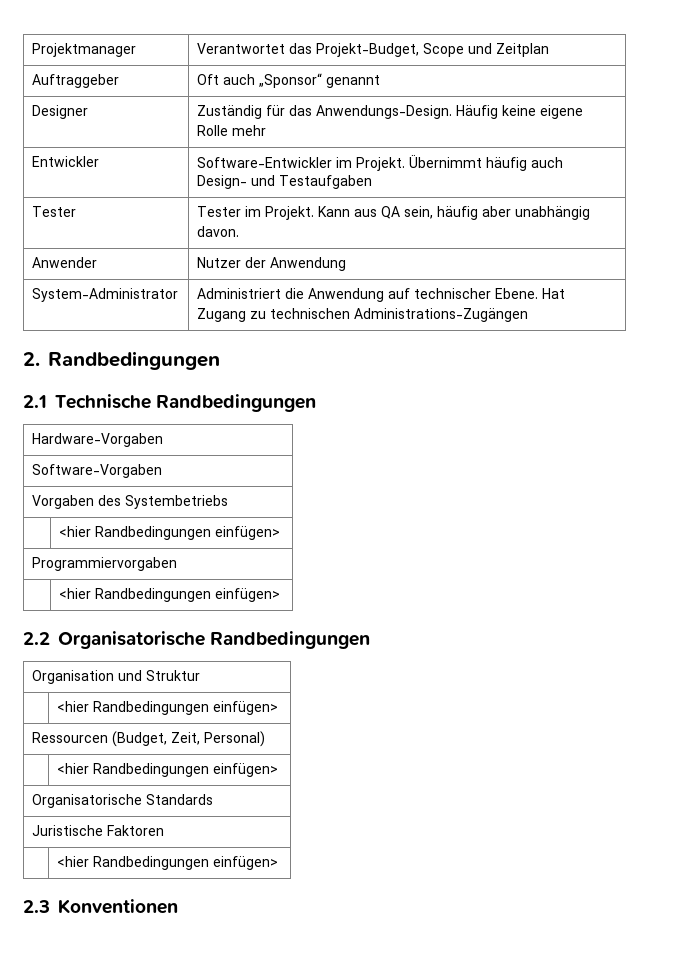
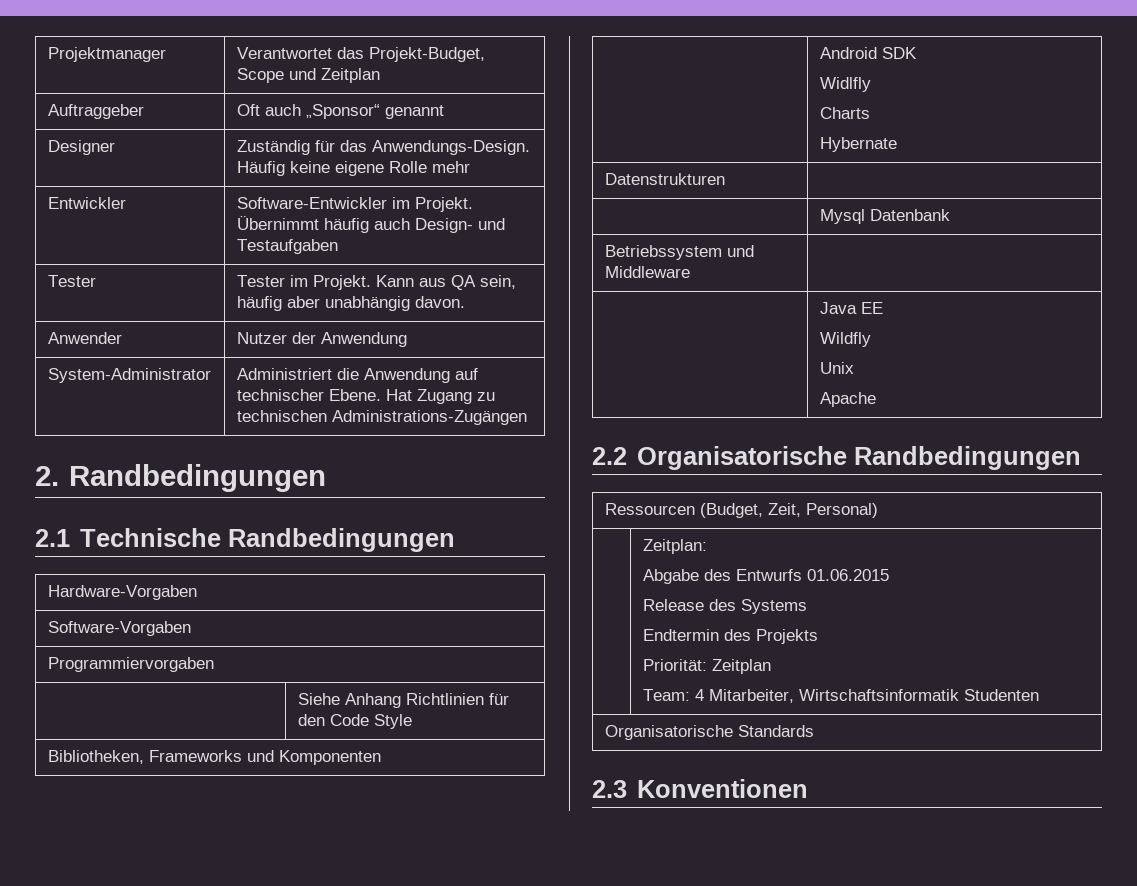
[32,495,229,509] [59,526,281,540] [32,557,178,571] [59,588,281,602] [23,631,370,649] [32,670,201,684] [57,701,279,715] [32,731,266,747] [57,763,279,777] [32,794,214,808] [32,825,165,836] [57,856,279,870] Vorgaben des Systembetriebs // | <hier Randbedingungen einfügen> // Programmiervorgaben // | <hier Randbedingungen einfügen> // 2.2 Organisatorische Randbedingungen // Organisation und Struktur // | <hier Randbedingungen einfügen> // Ressourcen (Budget, Zeit, Personal) // | <hier Randbedingungen einfügen> // Organisatorische Standards // Juristische Faktoren // | <hier Randbedingungen einfügen> -> [47,657,214,672] [297,693,509,708] [297,714,412,729] [47,750,381,765] [819,47,917,59] [819,77,871,92] [819,107,870,119] [819,137,897,152] [604,173,725,185] [819,209,950,224] [604,245,754,260] [604,266,690,278] [819,302,883,314] [819,332,871,347] [819,362,854,374] [819,392,876,407] [592,446,1081,470] [604,503,878,518] [642,539,707,554] [642,569,889,584] [642,599,807,614] [642,629,818,644] [642,659,771,674] [642,689,1039,703] [604,725,814,740] Programmiervorgaben // | Siehe Anhang Richtlinien für den Code Style // Bibliotheken, Frameworks und Komponenten // | Android SDK // Widlfly // Charts // Hybernate // Datenstrukturen | // | Mysql Datenbank // Betriebssystem und Middleware | // | Java EE // Wildfly // Unix // Apache // 2.2 Organisatorische Randbedingungen // Ressourcen (Budget, Zeit, Personal) // | Zeitplan: // Abgabe des Entwurfs 01.06.2015 // Release des Systems // Endtermin des Projekts // Priorität: Zeitplan // Team: 4 Mitarbeiter, Wirtschaftsinformatik Studenten // Organisatorische Standards

